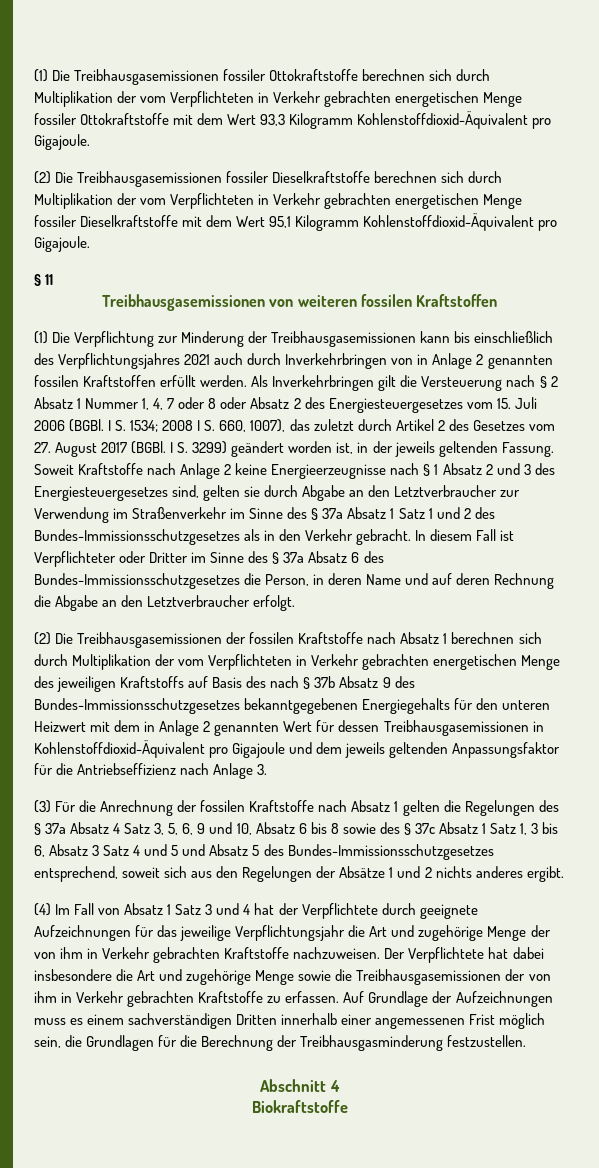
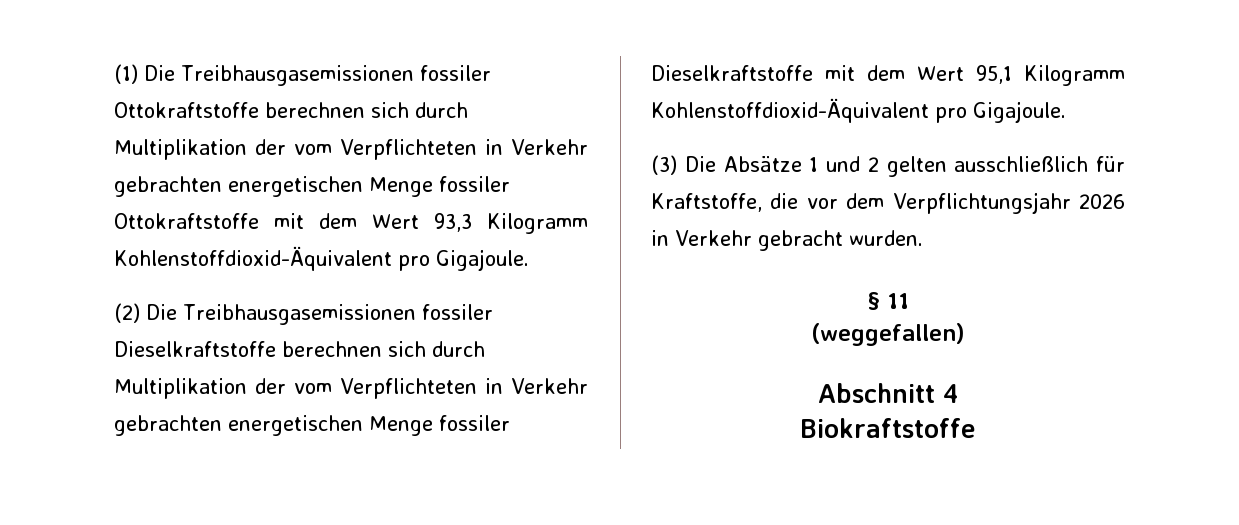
[34,274,54,286] [101,294,498,311] [34,331,554,347] [34,353,553,369] [34,375,558,391] [34,397,537,413] [34,419,555,432] [34,441,554,457] [34,463,555,479] [34,485,521,501] [34,507,495,523] [34,529,515,545] [34,551,384,567] [34,573,555,589] [34,595,296,611] [34,632,542,648] [34,654,561,670] [34,676,415,692] [34,698,551,714] [34,720,544,736] [34,740,561,758] [34,763,268,779] [34,800,559,816] [34,822,559,835] [34,844,494,860] [34,866,564,882] [34,903,478,919] [34,925,551,941] [34,947,544,963] [34,969,551,985] [34,991,553,1007] [34,1013,546,1029] [34,1035,527,1051] § 11 // Treibhausgasemissionen von weiteren fossilen Kraftstoffen // (1) Die Verpflichtung zur Minderung der Treibhausgasemissionen kann bis einschließlich des Verpflichtungsjahres 2021 auch durch Inverkehrbringen von in Anlage 2 genannten fossilen Kraftstoffen erfüllt werden. Als Inverkehrbringen gilt die Versteuerung nach § 2 Absatz 1 Nummer 1, 4, 7 oder 8 oder Absatz 2 des Energiesteuergesetzes vom 15. Juli 2006 (BGBl. I S. 1534; 2008 I S. 660, 1007), das zuletzt durch Artikel 2 des Gesetzes vom 27. August 2017 (BGBl. I S. 3299) geändert worden ist, in der jeweils geltenden Fassung. Soweit Kraftstoffe nach Anlage 2 keine Energieerzeugnisse nach § 1 Absatz 2 und 3 des Energiesteuergesetzes sind, gelten sie durch Abgabe an den Letztverbraucher zur Verwendung im Straßenverkehr im Sinne des § 37a Absatz 1 Satz 1 und 2 des Bundes-Immissionsschutzgesetzes als in den Verkehr gebracht. In diesem Fall ist Verpflichteter oder Dritter im Sinne des § 37a Absatz 6 des Bundes-Immissionsschutzgesetzes die Person, in deren Name und auf deren Rechnung die Abgabe an den Letztverbraucher erfolgt. // (2) Die Treibhausgasemissionen der fossilen Kraftstoffe nach Absatz 1 berechnen sich durch Multiplikation der vom Verpflichteten in Verkehr gebrachten energetischen Menge des jeweiligen Kraftstoffs auf Basis des nach § 37b Absatz 9 des Bundes-Immissionsschutzgesetzes bekanntgegebenen Energiegehalts für den unteren Heizwert mit dem in Anlage 2 genannten Wert für dessen Treibhausgasemissionen in Kohlenstoffdioxid-Äquivalent pro Gigajoule und dem jeweils geltenden Anpassungsfaktor für die Antriebseffizienz nach Anlage 3. // (3) Für die Anrechnung der fossilen Kraftstoffe nach Absatz 1 gelten die Regelungen des § 37a Absatz 4 Satz 3, 5, 6, 9 und 10, Absatz 6 bis 8 sowie des § 37c Absatz 1 Satz 1, 3 bis 6, Absatz 3 Satz 4 und 5 und Absatz 5 des Bundes-Immissionsschutzgesetzes entsprechend, soweit sich aus den Regelungen der Absätze 1 und 2 nichts anderes ergibt. // (4) Im Fall von Absatz 1 Satz 3 und 4 hat der Verpflichtete durch geeignete Aufzeichnungen für das jeweilige Verpflichtungsjahr die Art und zugehörige Menge der von ihm in Verkehr gebrachten Kraftstoffe nachzuweisen. Der Verpflichtete hat dabei insbesondere die Art und zugehörige Menge sowie die Treibhausgasemissionen der von ihm in Verkehr gebrachten Kraftstoffe zu erfassen. Auf Grundlage der Aufzeichnungen muss es einem sachverständigen Dritten innerhalb einer angemessenen Frist möglich sein, die Grundlagen für die Berechnung der Treibhausgasminderung festzustellen. -> [651,155,1125,177] [651,192,1125,214] [651,230,923,251] [867,292,909,310] [811,323,965,346] (3) Die Absätze 1 und 2 gelten ausschließlich für Kraftstoffe, die vor dem Verpflichtungsjahr 2026 in Verkehr gebracht wurden. // § 11 // (weggefallen)

